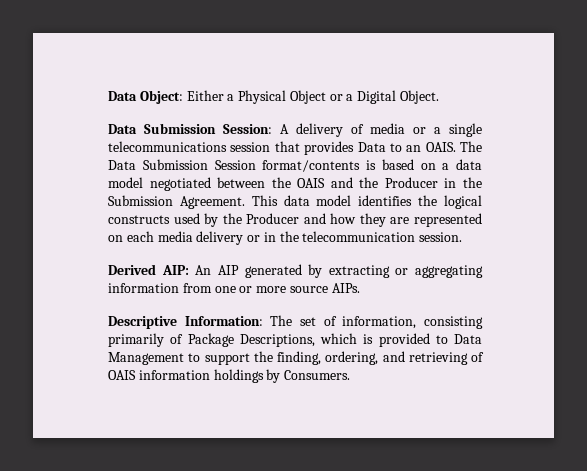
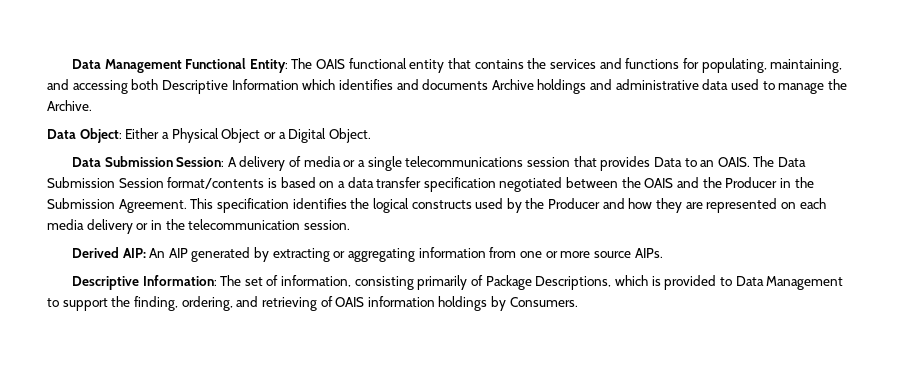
[108,91,137,101] Data -> [71,58,843,73] [47,79,847,94] [47,100,92,111] [47,129,76,139] Data Management Functional Entity: The OAIS functional entity that contains the services and functions for populating, maintaining, and accessing both Descriptive Information which identifies and documents Archive holdings and administrative data used to manage the Archive. // Data
[108,177,143,188] model -> [376,177,496,192] transfer specification
[283,195,352,206] data model -> [216,198,289,213] specification

